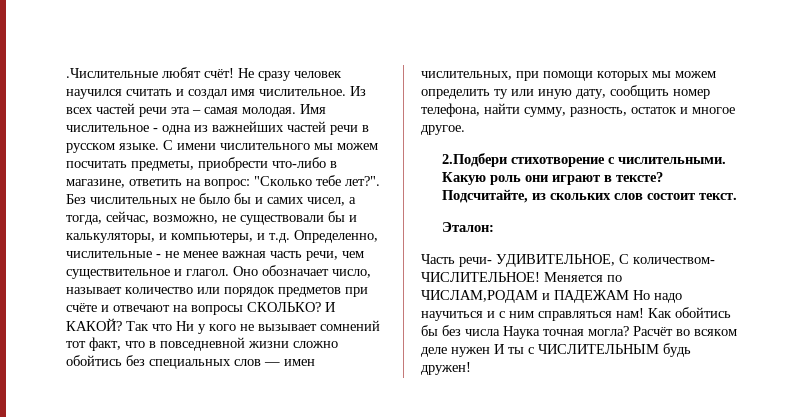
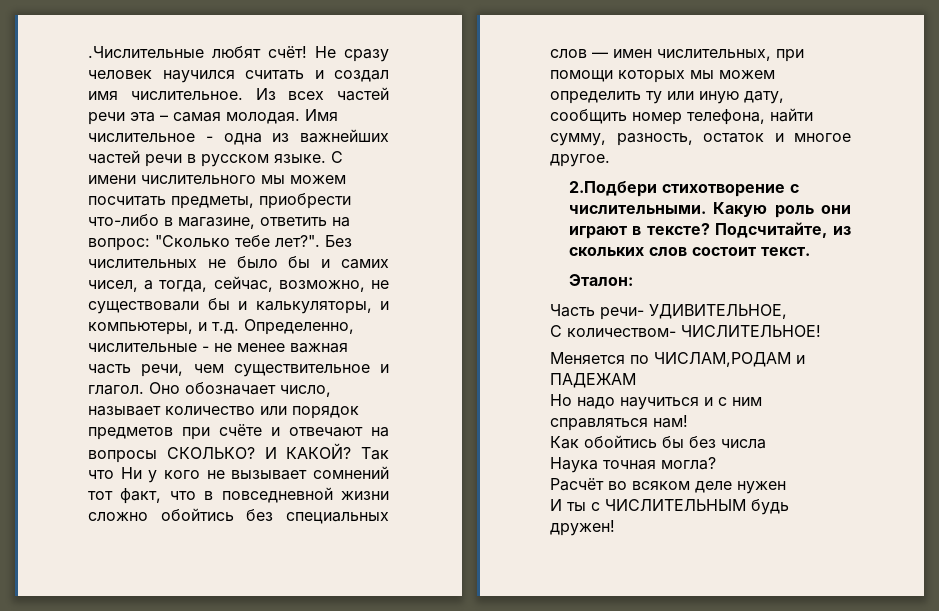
(615, 260) none -> (787, 311) //
(540, 277) none -> (821, 331) //
(629, 296) none -> (636, 380) //
(644, 313) none -> (688, 421) //
(500, 332) none -> (766, 444) //
(629, 331) none -> (716, 463) //
(490, 352) none -> (786, 487) //

